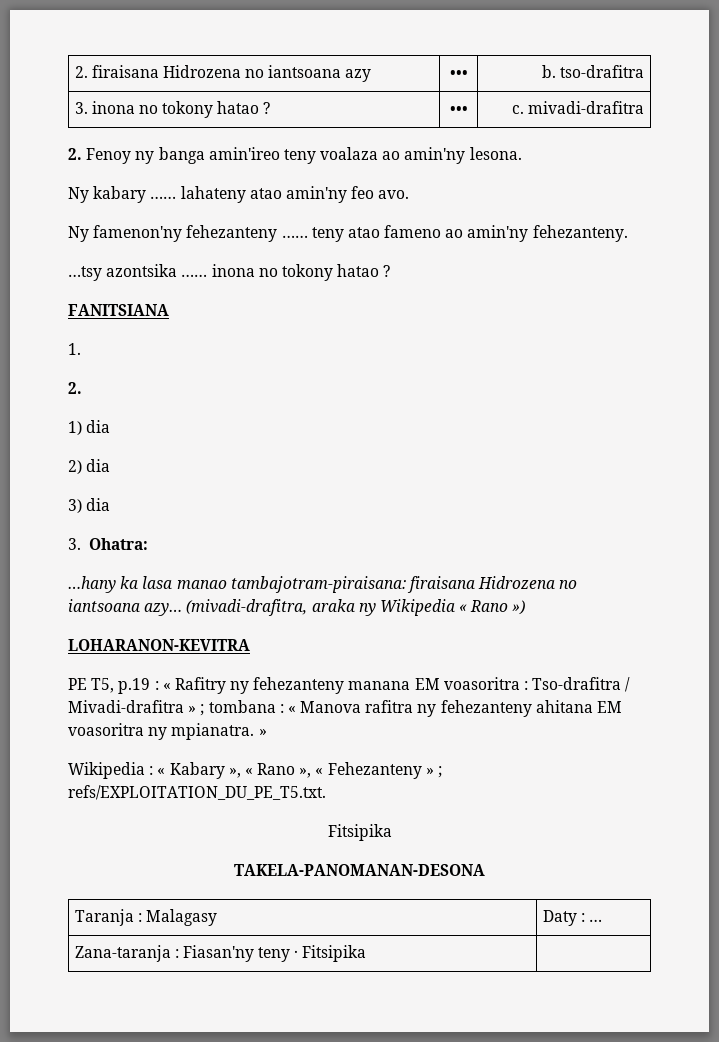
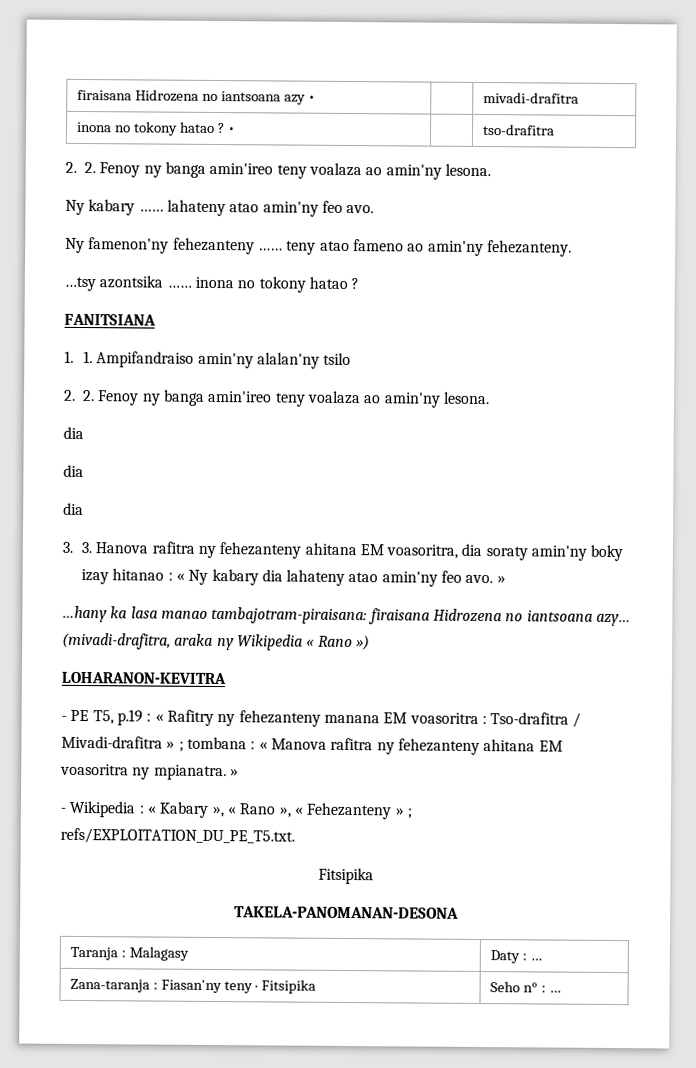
[74,66,88,78] 2. -> (77, 95) none
[449,70,468,78] [542,65,645,78] [74,101,271,118] [449,106,468,114] [512,101,645,114] [68,148,82,160] | ••• | b. tso-drafitra // 3. inona no tokony hatao ? | ••• | c. mivadi-drafitra // 2. -> [307,95,316,102] [483,92,580,104] [77,121,236,136] [482,124,556,136] [65,161,96,174] • | | mivadi-drafitra // inona no tokony hatao ? • | | tso-drafitra // 2. 2.
[68,382,82,394] [68,420,111,435] [68,459,111,474] [68,499,82,513] // 2. // 1) dia // 2) dia // 3) -> [82,351,352,369] [63,389,490,408] [63,426,84,440] [63,464,84,478] 1. Ampifandraiso amin'ny alalan'ny tsilo // 2. 2. Fenoy ny banga amin'ireo teny voalaza ao amin'ny lesona. // dia // dia //
[88,538,148,550] Ohatra: -> [80,541,624,562] [80,568,506,587] 3. Hanova rafitra ny fehezanteny ahitana EM voasoritra, dia soraty amin'ny boky izay hitanao : « Ny kabary dia lahateny atao amin'ny feo avo. »
(250, 645) none -> [61,715,67,721] -
(267, 732) none -> [60,807,66,813] -
(367, 953) none -> [490,981,562,993] Seho n° : …

